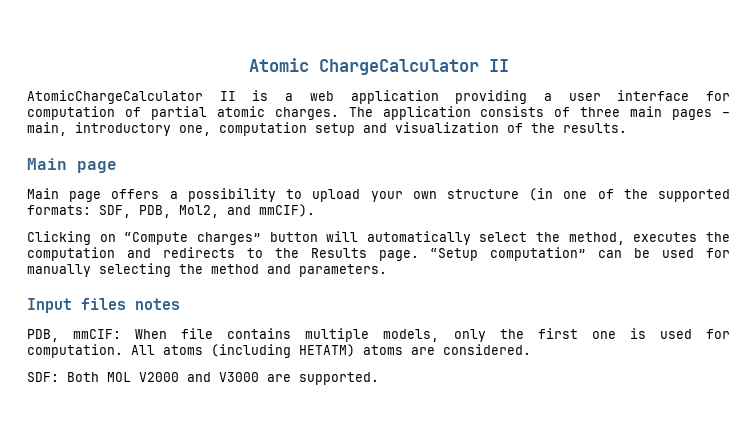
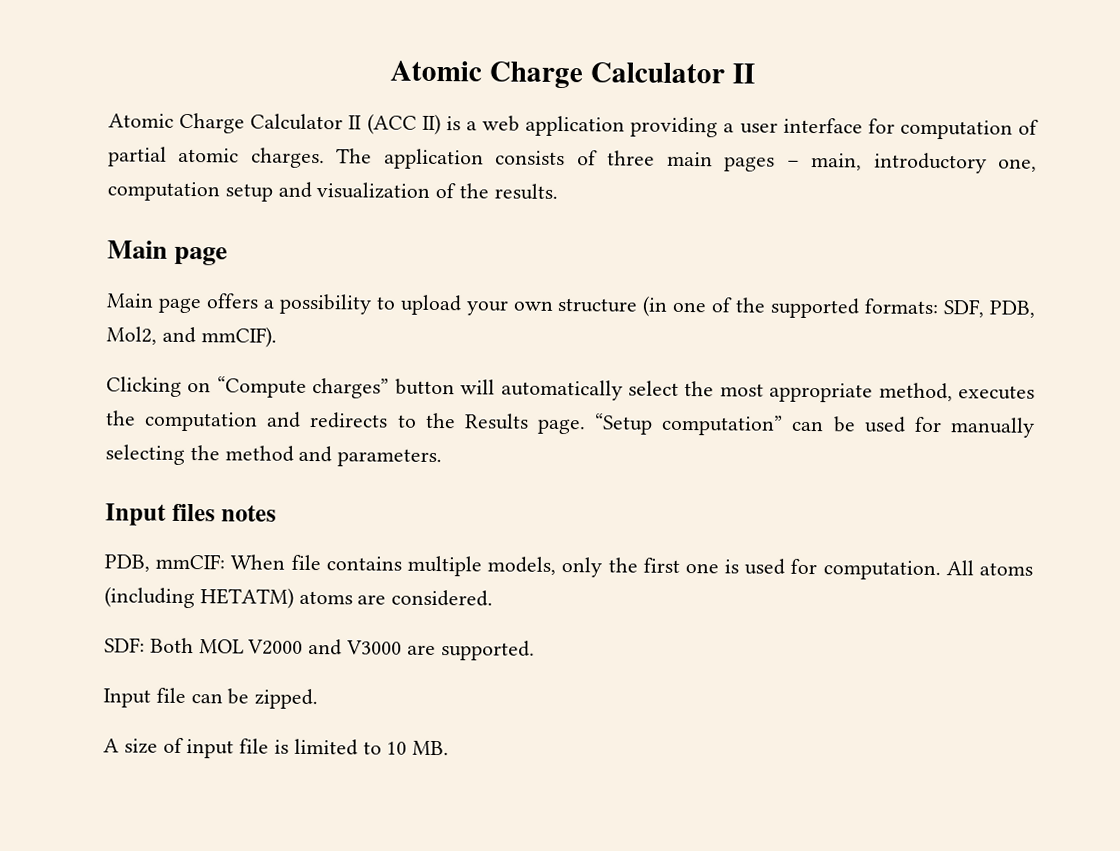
[248,58,479,75] Atomic ChargeCalculator -> [390,60,725,89] Atomic Charge Calculator
[27,90,236,104] AtomicChargeCalculator II -> [108,112,441,136] Atomic Charge Calculator II (ACC II)
(561, 237) none -> [719,382,874,403] most appropriate
(379, 378) none -> [103,687,319,710] [103,737,450,759] // Input file can be zipped. // A size of input file is limited to 10 MB.

